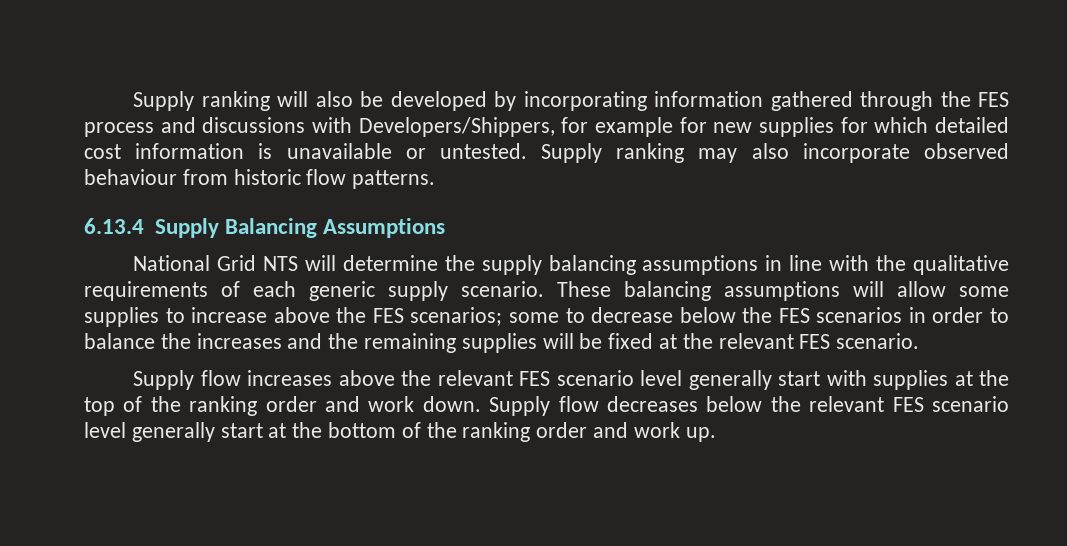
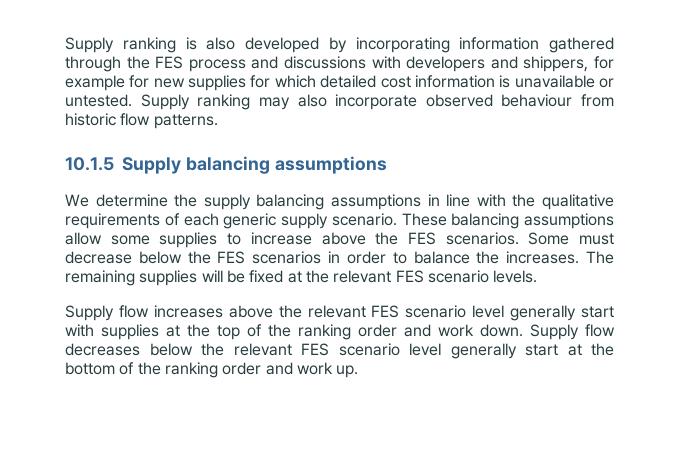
[133,91,384,111] Supply ranking will also be -> [65,37,236,53] Supply ranking is also
[358,117,555,137] Developers/Shippers, -> [406,56,589,72] developers and shippers,
[84,218,445,238] [133,255,336,271] 6.13.4 Supply Balancing Assumptions // National Grid NTS will -> [65,156,387,174] [65,194,89,207] 10.1.5 Supply balancing assumptions // We
[853,281,884,297] will -> (614, 221) none
[410,307,585,326] scenarios; some to -> [445,232,614,245] scenarios. Some must
[196,333,359,349] increases and the -> [506,251,614,264] increases. The
[836,333,920,349] scenario. -> [427,270,538,283] scenario levels.

